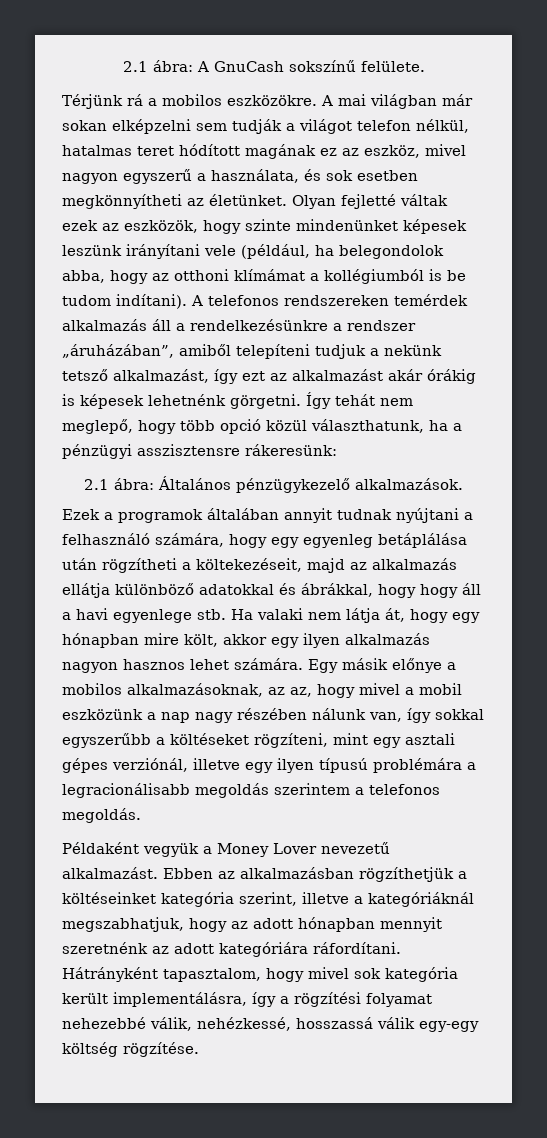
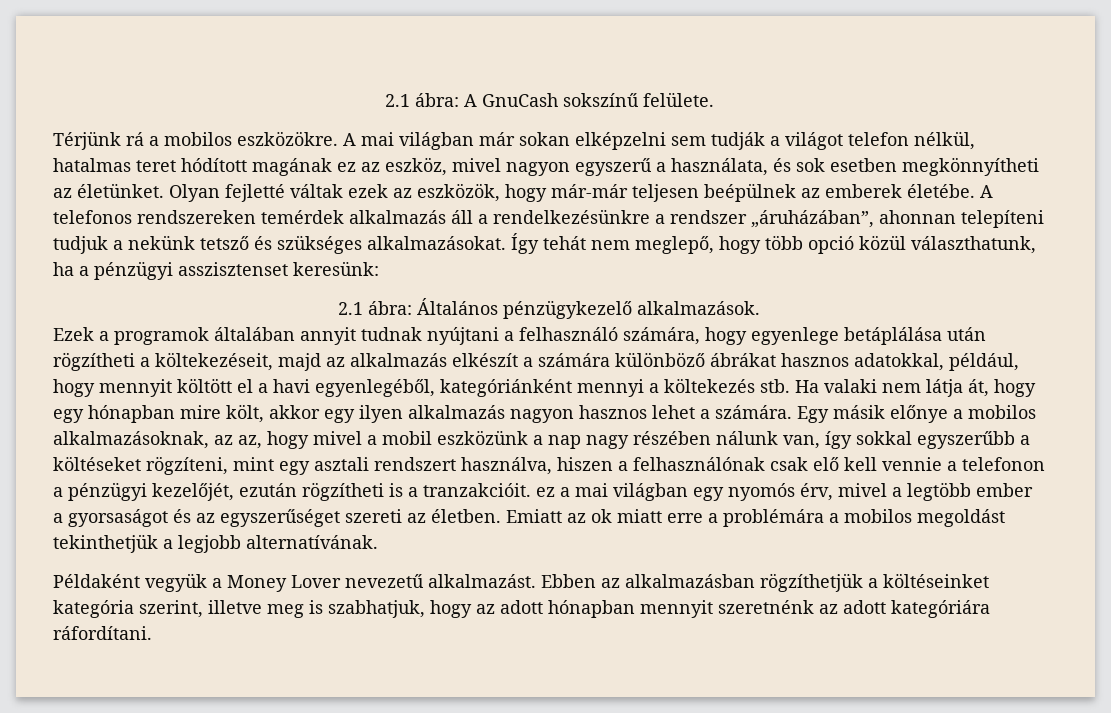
[245,219,467,234] [62,244,444,259] [62,269,466,284] [62,294,187,309] szinte mindenünket képesek leszünk irányítani vele (például, ha belegondolok abba, hogy az otthoni klímámat a kollégiumból is be tudom indítani). -> [551,183,975,202] már-már teljesen beépülnek az emberek életébe.
[179,344,231,356] amiből -> [879,210,956,224] ahonnan
[113,369,476,384] [62,394,301,409] alkalmazást, így ezt az alkalmazást akár órákig is képesek lehetnénk görgetni. -> [254,235,506,254] és szükséges alkalmazásokat.
[137,444,337,456] asszisztensre rákeresünk: -> [178,261,379,276] asszisztenset keresünk:
[271,534,373,548] egy egyenleg -> [751,327,839,345] egyenlege
[62,583,481,598] [62,608,192,623] ellátja különböző adatokkal és ábrákkal, hogy hogy áll a havi egyenlege -> [452,352,1019,371] [53,378,755,397] elkészít a számára különböző ábrákat hasznos adatokkal, például, hogy mennyit költött el a havi egyenlegéből, kategóriánként mennyi a költekezés
(229, 664) none -> [700,409,710,419] a
[62,758,476,773] [62,783,440,798] [62,808,141,823] gépes verziónál, illetve egy ilyen típusú problémára a legracionálisabb megoldás szerintem a telefonos megoldás. -> [374,457,1045,475] [53,482,1033,501] [53,509,1005,527] [53,534,378,553] rendszert használva, hiszen a felhasználónak csak elő kell vennie a telefonon a pénzügyi kezelőjét, ezután rögzítheti is a tranzakcióit. ez a mai világban egy nyomós érv, mivel a legtöbb ember a gyorsaságot és az egyszerűséget szereti az életben. Emiatt az ok miatt erre a problémára a mobilos megoldást tekinthetjük a legjobb alternatívának.
[354,892,474,907] [62,917,184,932] a kategóriáknál megszabhatjuk, -> [267,600,425,618] meg is szabhatjuk,
[62,967,458,982] [62,992,432,1007] [62,1017,479,1032] [62,1042,199,1057] Hátrányként tapasztalom, hogy mivel sok kategória került implementálásra, így a rögzítési folyamat nehezebbé válik, nehézkessé, hosszassá válik egy-egy költség rögzítése. -> (152, 633) none

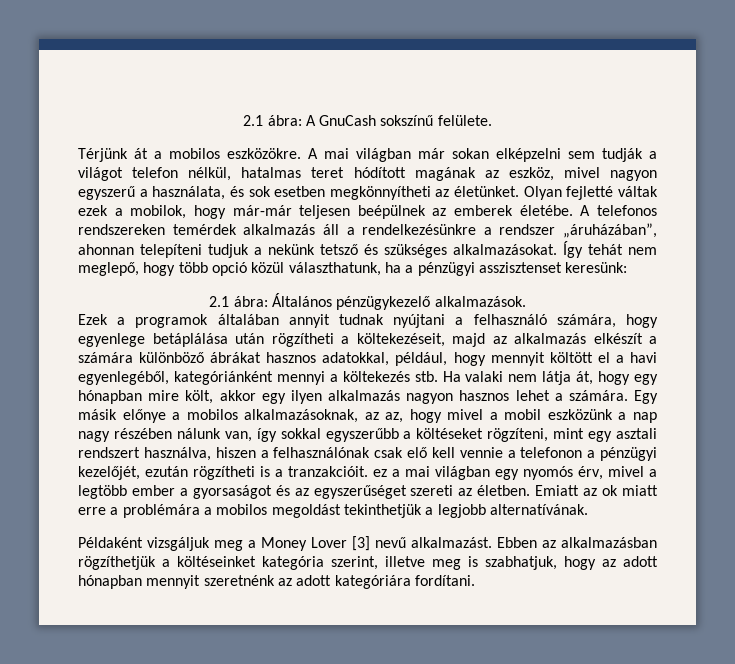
[126,132,144,146] rá -> [134,148,148,159] át
[337,162,356,172] ez -> (476, 174) none
[393,183,500,202] az eszközök, -> [114,205,187,219] a mobilok,
[145,573,207,592] vegyük -> [147,537,243,551] vizsgáljuk meg
[345,574,424,588] nevezetű -> [352,536,406,551] [3] nevű
[53,626,152,640] ráfordítani. -> [414,575,475,586] fordítani.

